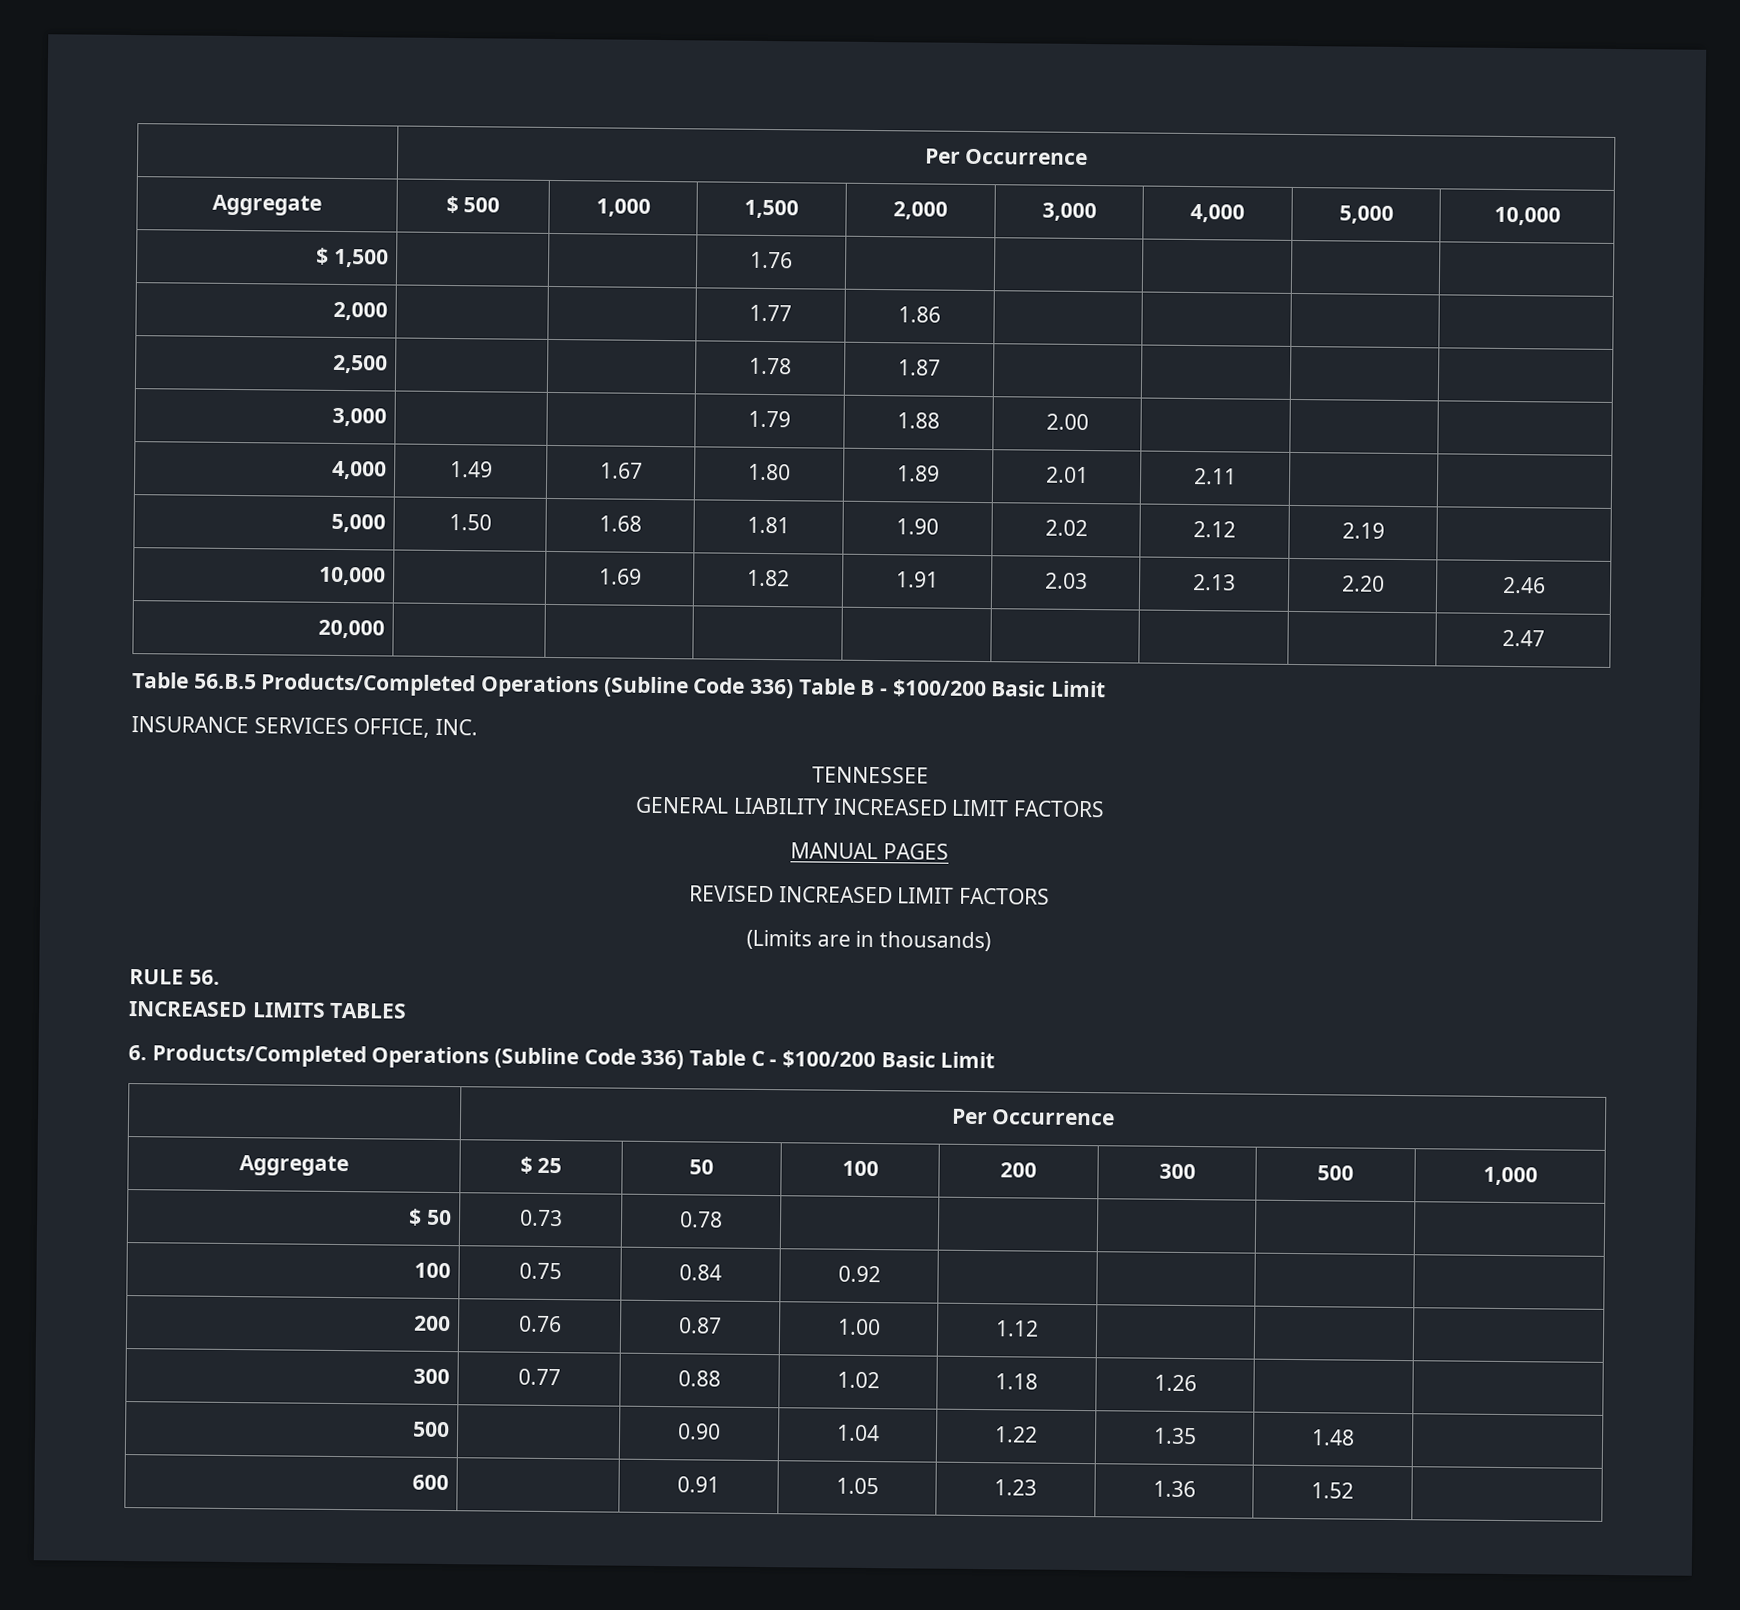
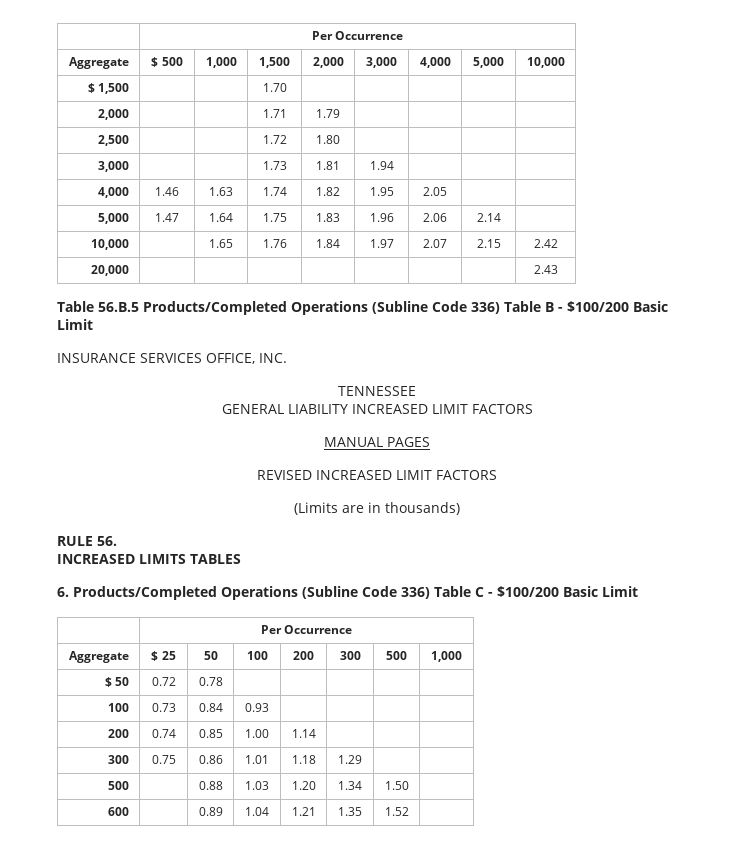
[750,251,793,269] 1.76 -> [262,83,287,92] 1.70
[749,304,792,322] [898,306,941,323] 1.77 | 1.86 -> [262,109,287,118] [316,109,340,118] 1.71 | 1.79
[749,357,792,375] [898,359,941,376] 1.78 | 1.87 -> [262,135,287,144] [316,135,340,144] 1.72 | 1.80
[748,410,791,428] [897,412,940,429] [1045,413,1089,431] [332,460,388,480] [449,461,493,478] [599,462,643,479] [748,463,791,481] [897,465,940,482] [1045,466,1089,484] [1194,468,1237,485] [331,513,387,533] [448,514,492,531] [598,515,642,532] [747,516,790,534] [896,518,939,535] [1044,519,1088,537] [1193,521,1236,538] [1341,522,1385,539] [319,566,387,586] [598,568,642,585] [747,569,790,587] [896,571,939,588] [1044,572,1088,590] [1193,574,1236,591] [1341,575,1385,592] [1502,576,1546,594] 1.79 | 1.88 | 2.00 | | | // 4,000 | 1.49 | 1.67 | 1.80 | 1.89 | 2.01 | 2.11 | | // 5,000 | 1.50 | 1.68 | 1.81 | 1.90 | 2.02 | 2.12 | 2.19 | // 10,000 | | 1.69 | 1.82 | 1.91 | 2.03 | 2.13 | 2.20 | 2.46 -> [262,161,287,170] [316,161,340,170] [369,161,394,170] [98,187,130,198] [155,187,179,196] [209,187,233,196] [262,187,287,196] [316,187,340,196] [369,187,394,196] [423,187,447,196] [98,213,130,224] [155,213,179,222] [209,213,233,222] [262,213,287,222] [316,213,340,222] [369,213,394,222] [423,213,447,222] [476,213,501,222] [91,239,130,250] [209,239,233,248] [262,239,287,248] [316,239,340,248] [369,239,394,248] [423,239,447,248] [476,239,501,248] [533,239,558,248] 1.73 | 1.81 | 1.94 | | | // 4,000 | 1.46 | 1.63 | 1.74 | 1.82 | 1.95 | 2.05 | | // 5,000 | 1.47 | 1.64 | 1.75 | 1.83 | 1.96 | 2.06 | 2.14 | // 10,000 | | 1.65 | 1.76 | 1.84 | 1.97 | 2.07 | 2.15 | 2.42
[1501,629,1545,647] 2.47 -> [533,265,558,274] 2.43
[519,1209,563,1227] 0.73 -> [151,677,176,686] 0.72
[518,1262,562,1280] 0.75 -> [151,703,176,712] 0.73
[837,1265,881,1283] [414,1315,452,1332] [518,1315,562,1333] [679,1317,722,1334] 0.92 | | | | // 200 | 0.76 | 0.87 -> [245,703,269,712] [108,729,130,738] [151,729,176,738] [198,729,223,738] 0.93 | | | | // 200 | 0.74 | 0.85
[995,1320,1039,1337] [413,1368,451,1385] [517,1368,561,1386] [678,1370,721,1387] [836,1371,880,1389] 1.12 | | | // 300 | 0.77 | 0.88 | 1.02 -> [291,729,316,738] [108,755,130,764] [151,755,176,764] [198,755,223,764] [245,755,269,764] 1.14 | | | // 300 | 0.75 | 0.86 | 1.01
[1153,1374,1197,1392] 1.26 -> [338,755,362,764] 1.29
[678,1423,721,1440] [836,1424,880,1442] [995,1426,1038,1443] [1152,1427,1197,1445] [1311,1429,1355,1446] [412,1474,450,1491] [677,1476,720,1493] [835,1477,879,1495] [994,1479,1037,1496] [1152,1480,1196,1498] 0.90 | 1.04 | 1.22 | 1.35 | 1.48 | // 600 | | 0.91 | 1.05 | 1.23 | 1.36 -> [198,781,223,790] [245,781,269,790] [291,781,316,790] [338,781,362,790] [384,781,409,790] [108,807,130,816] [198,807,223,816] [245,807,269,816] [291,807,316,816] [338,807,362,816] 0.88 | 1.03 | 1.20 | 1.34 | 1.50 | // 600 | | 0.89 | 1.04 | 1.21 | 1.35

